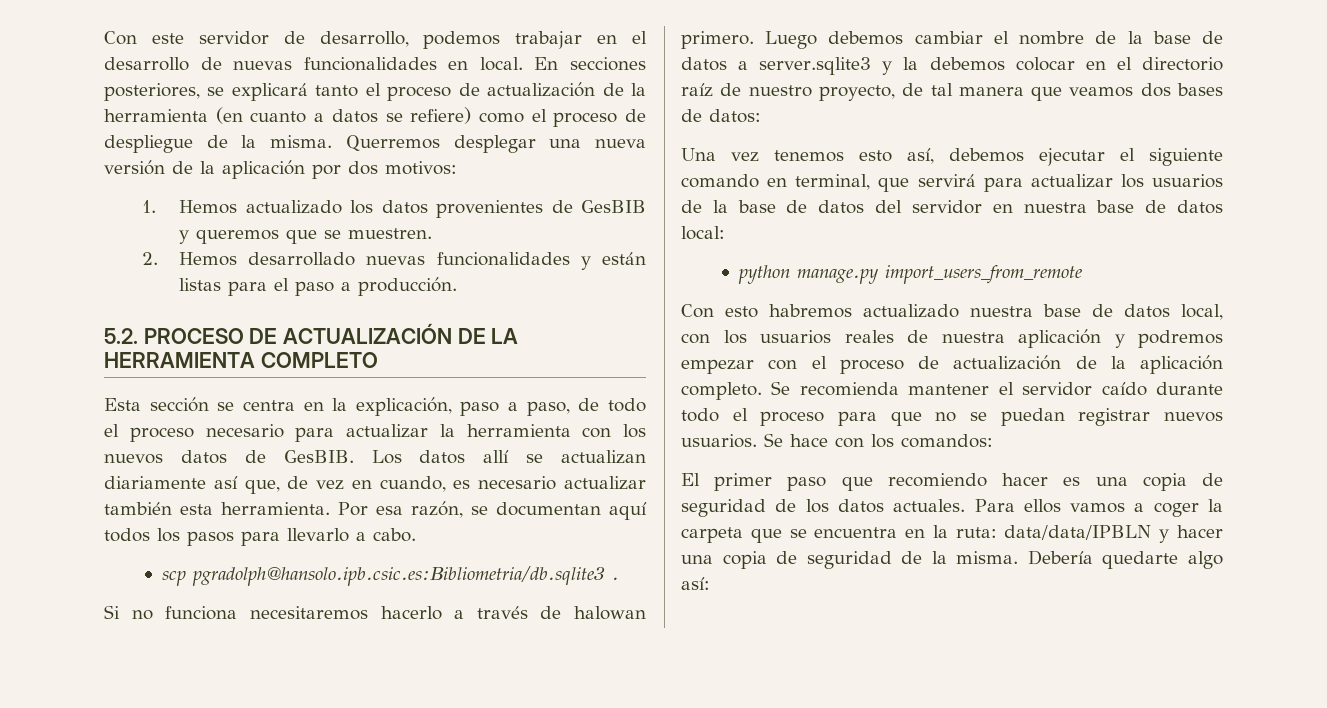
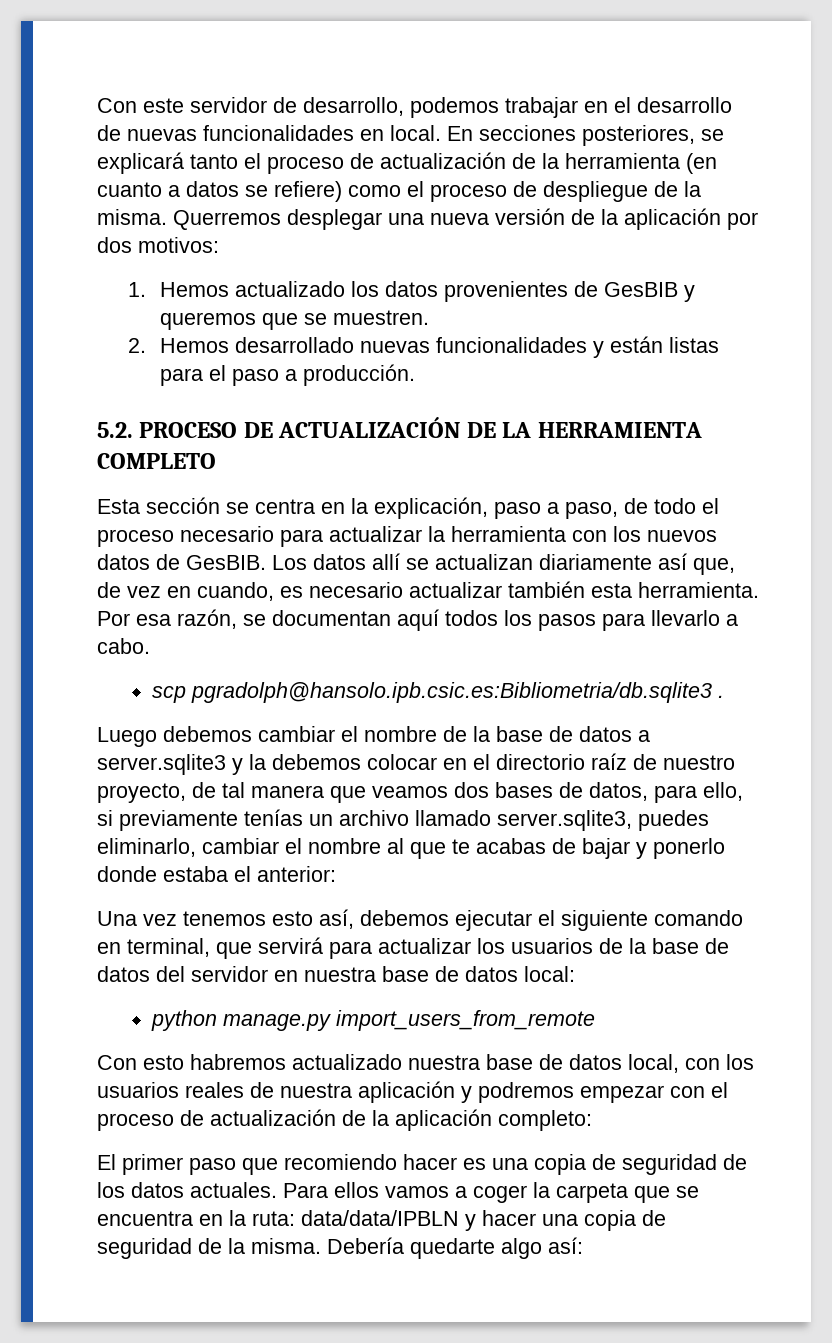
[104,605,646,620] [681,31,754,49] Si no funciona necesitaremos hacerlo a través de halowan primero. -> (725, 696) none
[709,109,761,123] datos: -> [589,782,743,803] [97,809,709,831] [97,838,725,859] [97,866,336,882] datos, para ello, si previamente tenías un archivo llamado server.sqlite3, puedes eliminarlo, cambiar el nombre al que te acabas de bajar y ponerlo donde estaba el anterior:
[681,381,1223,400] [681,408,1223,426] [681,433,993,448] completo. Se recomienda mantener el servidor caído durante todo el proceso para que no se puedan registrar nuevos usuarios. Se hace con los comandos: -> [498,1110,592,1131] completo:

